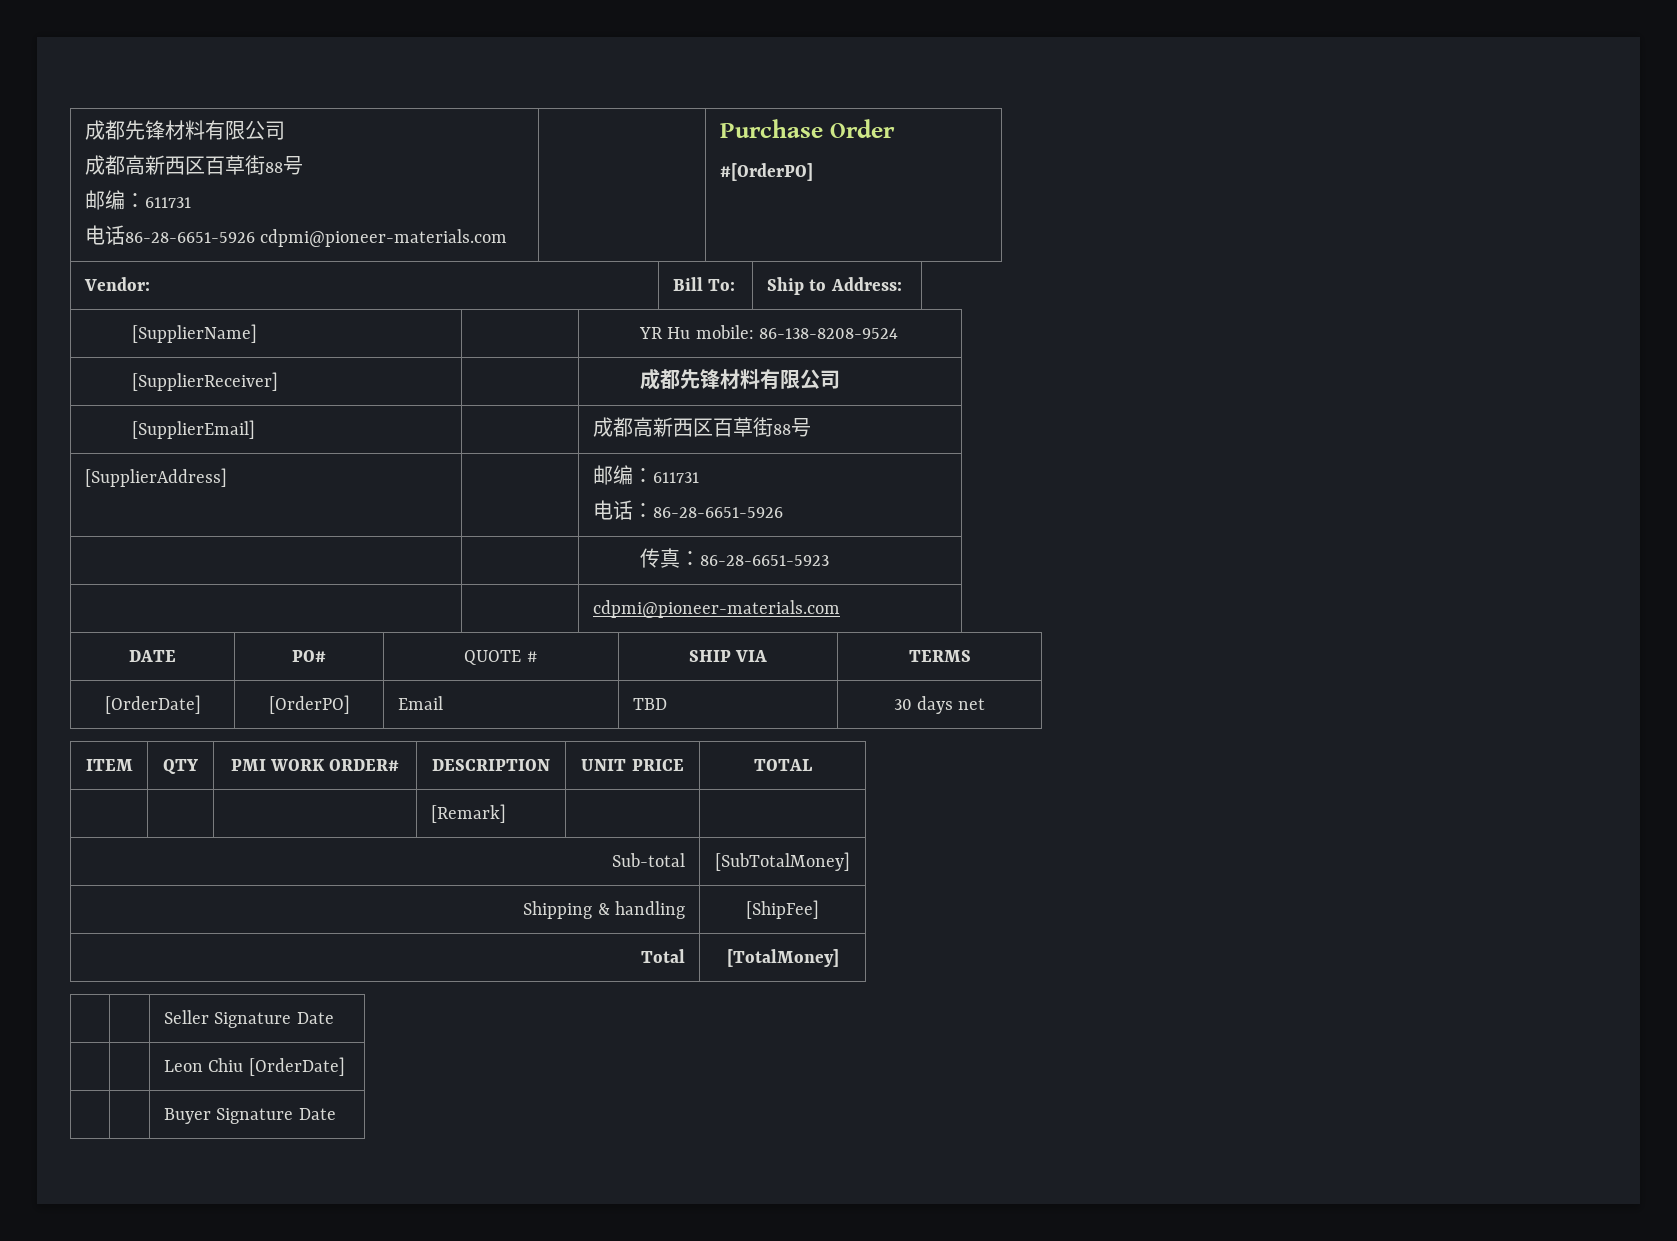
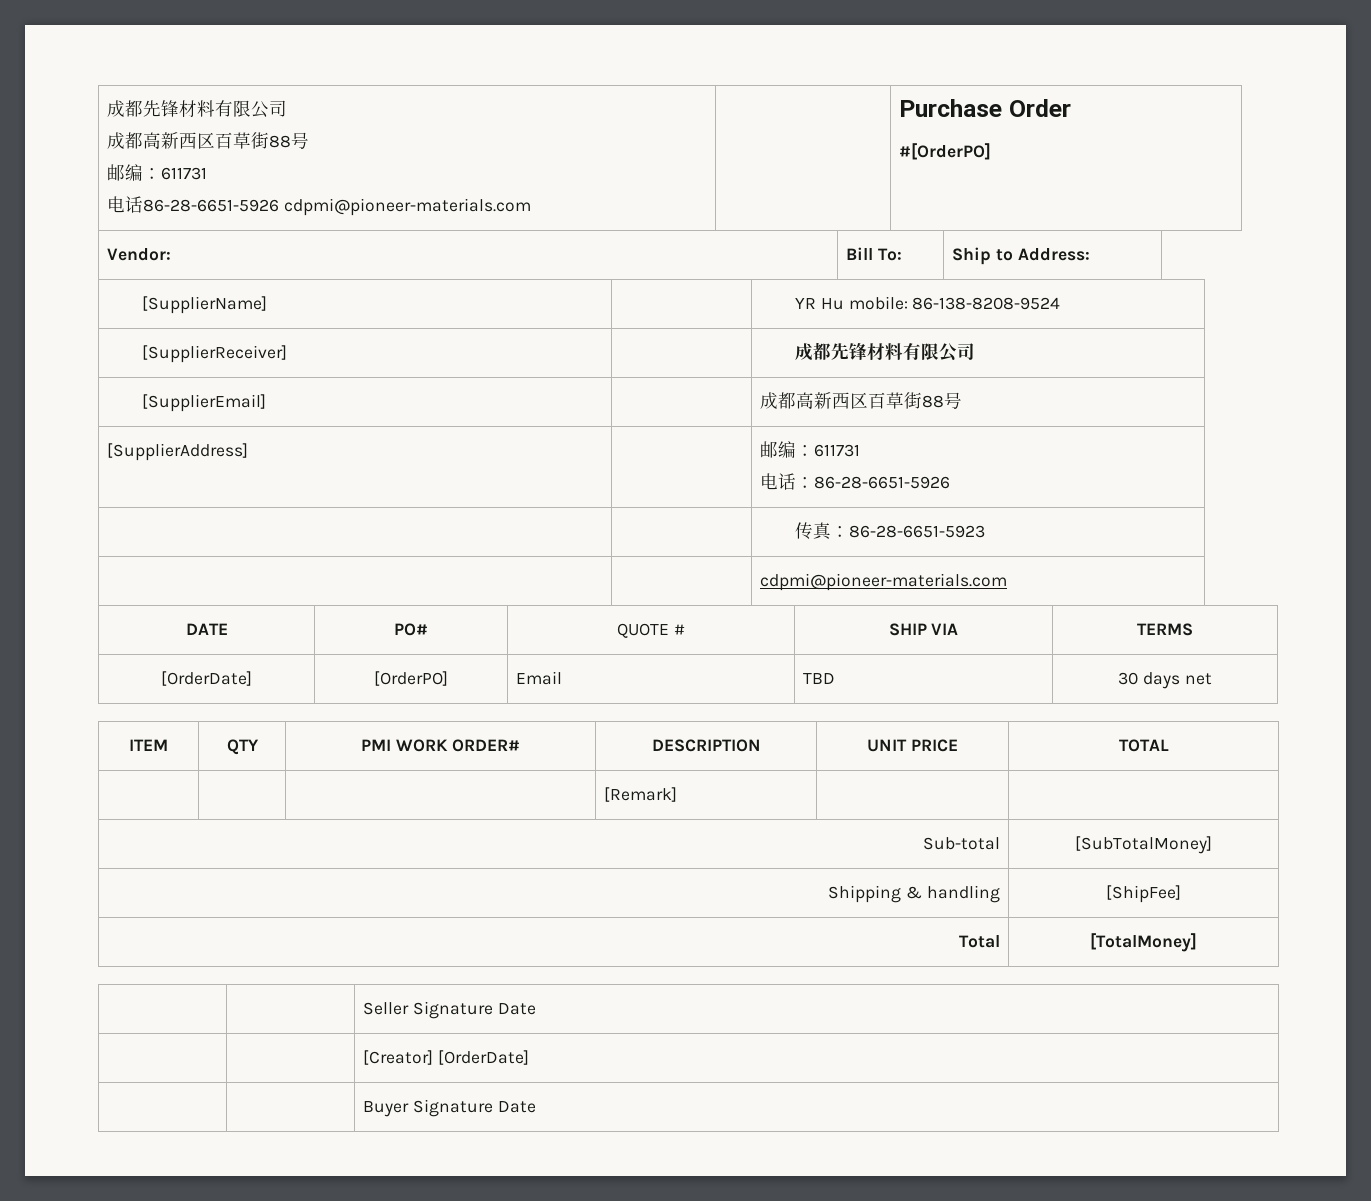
[163,1058,244,1072] Leon Chiu -> [363,1050,434,1065] [Creator]

